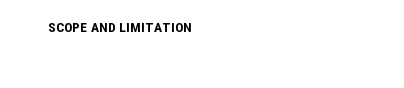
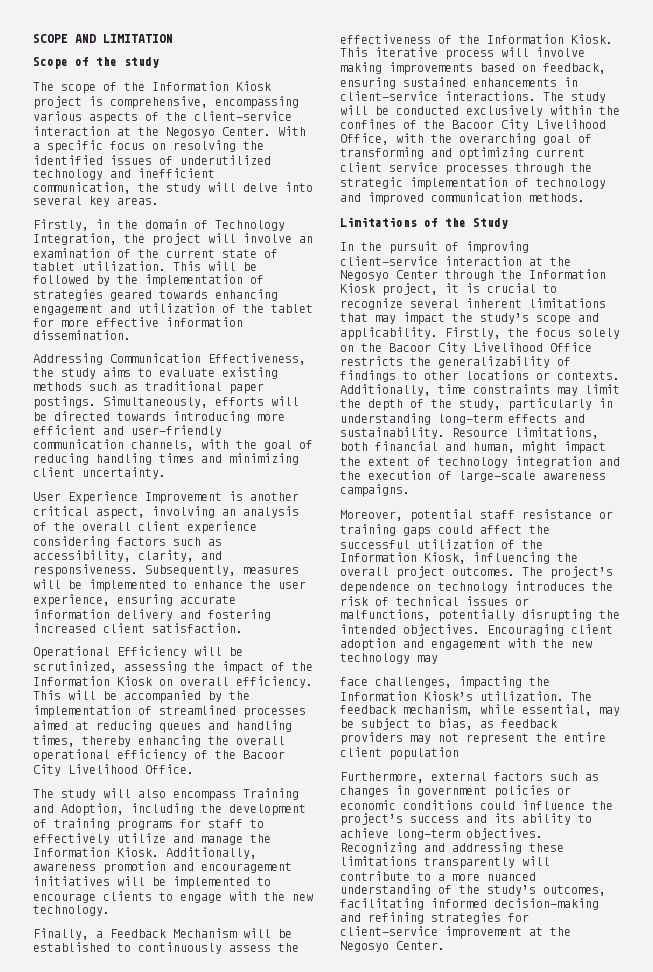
(193, 27) none -> [33,57,159,69] [33,81,271,94] [33,96,299,109] [33,111,292,124] [33,126,306,138] [33,140,264,153] [33,155,271,165] [33,168,215,180] [33,182,313,194] [33,196,159,207] [33,219,285,231] [33,233,313,246] [33,248,278,258] [33,261,257,271] [33,274,264,287] [33,289,278,301] [33,303,313,315] [33,317,243,327] [33,330,131,340] [33,353,306,365] [33,367,278,379] [33,381,264,394] [33,396,299,409] [33,411,285,423] [33,425,222,437] [33,439,313,451] [33,453,299,465] [33,467,166,479] [33,491,299,504] [33,506,299,519] [33,521,257,534] [33,536,222,548] [33,550,222,562] [33,564,299,577] [33,579,306,592] [33,594,236,607] [33,609,271,621] [33,623,243,633] [33,646,243,659] [33,661,313,674] [33,676,313,688] [33,690,250,703] [33,705,306,718] [33,720,292,733] [33,735,285,747] [33,749,285,762] [33,764,194,776] [33,788,299,801] [33,803,306,816] [33,818,264,831] [33,833,271,845] [33,847,257,859] [33,861,292,874] [33,876,271,889] [33,891,313,903] [33,905,110,916] [33,928,292,940] [33,942,299,954] [340,34,613,44] [340,47,585,60] [340,62,606,75] [340,77,578,89] [340,91,606,103] [340,105,620,117] [340,119,606,131] [340,133,592,145] [340,147,585,160] [340,162,592,175] [340,177,606,190] [340,192,585,205] [340,217,508,229] [340,241,529,254] [340,256,571,266] [340,269,606,281] [340,283,557,296] [340,298,606,310] [340,312,599,325] [340,327,620,340] [340,342,592,354] [340,356,571,368] [340,370,620,382] [340,384,620,396] [340,398,613,411] [340,413,585,425] [340,427,599,439] [340,441,606,454] [340,456,620,468] [340,470,606,482] [340,484,410,497] [340,509,613,522] [340,524,550,537] [340,539,543,549] [340,552,578,564] [340,566,613,579] [340,581,613,594] [340,596,529,606] [340,609,620,622] [340,624,613,636] [340,638,592,651] [340,653,438,664] [340,676,550,689] [340,691,592,701] [340,704,620,716] [340,718,557,730] [340,732,606,745] [340,747,459,760] [340,772,599,783] [340,785,571,798] [340,800,613,810] [340,813,592,826] [340,828,543,840] [340,842,564,854] [340,856,550,869] [340,871,536,881] [340,884,606,896] [340,898,599,910] [340,912,529,924] [340,926,571,939] [340,941,445,952] // Scope of the study // The scope of the Information Kiosk project is comprehensive, encompassing various aspects of the client-service interaction at the Negosyo Center. With a specific focus on resolving the identified issues of underutilized technology and inefficient communication, the study will delve into several key areas. // Firstly, in the domain of Technology Integration, the project will involve an examination of the current state of tablet utilization. This will be followed by the implementation of strategies geared towards enhancing engagement and utilization of the tablet for more effective information dissemination. // Addressing Communication Effectiveness, the study aims to evaluate existing methods such as traditional paper postings. Simultaneously, efforts will be directed towards introducing more efficient and user-friendly communication channels, with the goal of reducing handling times and minimizing client uncertainty. // User Experience Improvement is another critical aspect, involving an analysis of the overall client experience considering factors such as accessibility, clarity, and responsiveness. Subsequently, measures will be implemented to enhance the user experience, ensuring accurate information delivery and fostering increased client satisfaction. // Operational Efficiency will be scrutinized, assessing the impact of the Information Kiosk on overall efficiency. This will be accompanied by the implementation of streamlined processes aimed at reducing queues and handling times, thereby enhancing the overall operational efficiency of the Bacoor City Livelihood Office. // The study will also encompass Training and Adoption, including the development of training programs for staff to effectively utilize and manage the Information Kiosk. Additionally, awareness promotion and encouragement initiatives will be implemented to encourage clients to engage with the new technology. // Finally, a Feedback Mechanism will be established to continuously assess the effectiveness of the Information Kiosk. This iterative process will involve making improvements based on feedback, ensuring sustained enhancements in client-service interactions. The study will be conducted exclusively within the confines of the Bacoor City Livelihood Office, with the overarching goal of transforming and optimizing current client service processes through the strategic implementation of technology and improved communication methods. // Limitations of the Study // In the pursuit of improving client-service interaction at the Negosyo Center through the Information Kiosk project, it is crucial to recognize several inherent limitations that may impact the study’s scope and applicability. Firstly, the focus solely on the Bacoor City Livelihood Office restricts the generalizability of findings to other locations or contexts. Additionally, time constraints may limit the depth of the study, particularly in understanding long-term effects and sustainability. Resource limitations, both financial and human, might impact the extent of technology integration and the execution of large-scale awareness campaigns. // Moreover, potential staff resistance or training gaps could affect the successful utilization of the Information Kiosk, influencing the overall project outcomes. The project’s dependence on technology introduces the risk of technical issues or malfunctions, potentially disrupting the intended objectives. Encouraging client adoption and engagement with the new technology may // face challenges, impacting the Information Kiosk’s utilization. The feedback mechanism, while essential, may be subject to bias, as feedback providers may not represent the entire client population // Furthermore, external factors such as changes in government policies or economic conditions could influence the project’s success and its ability to achieve long-term objectives. Recognizing and addressing these limitations transparently will contribute to a more nuanced understanding of the study’s outcomes, facilitating informed decision-making and refining strategies for client-service improvement at the Negosyo Center.

